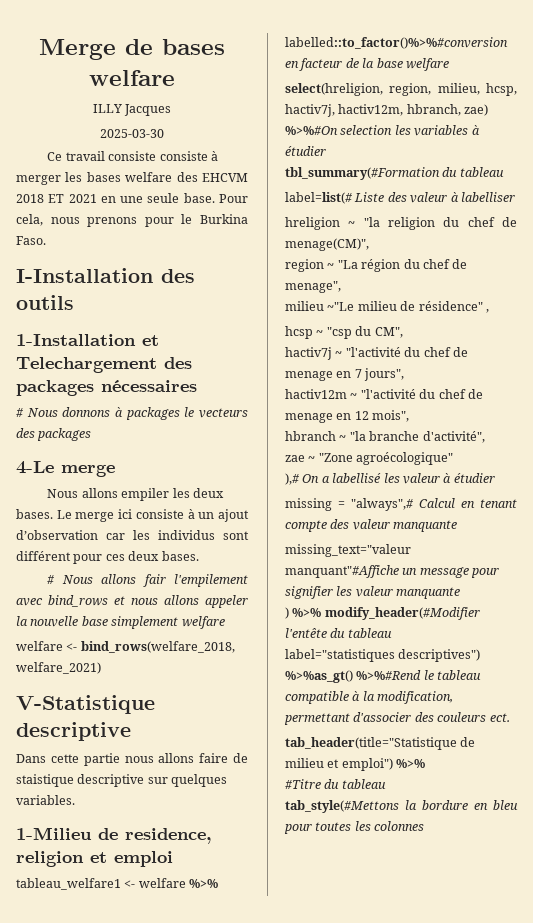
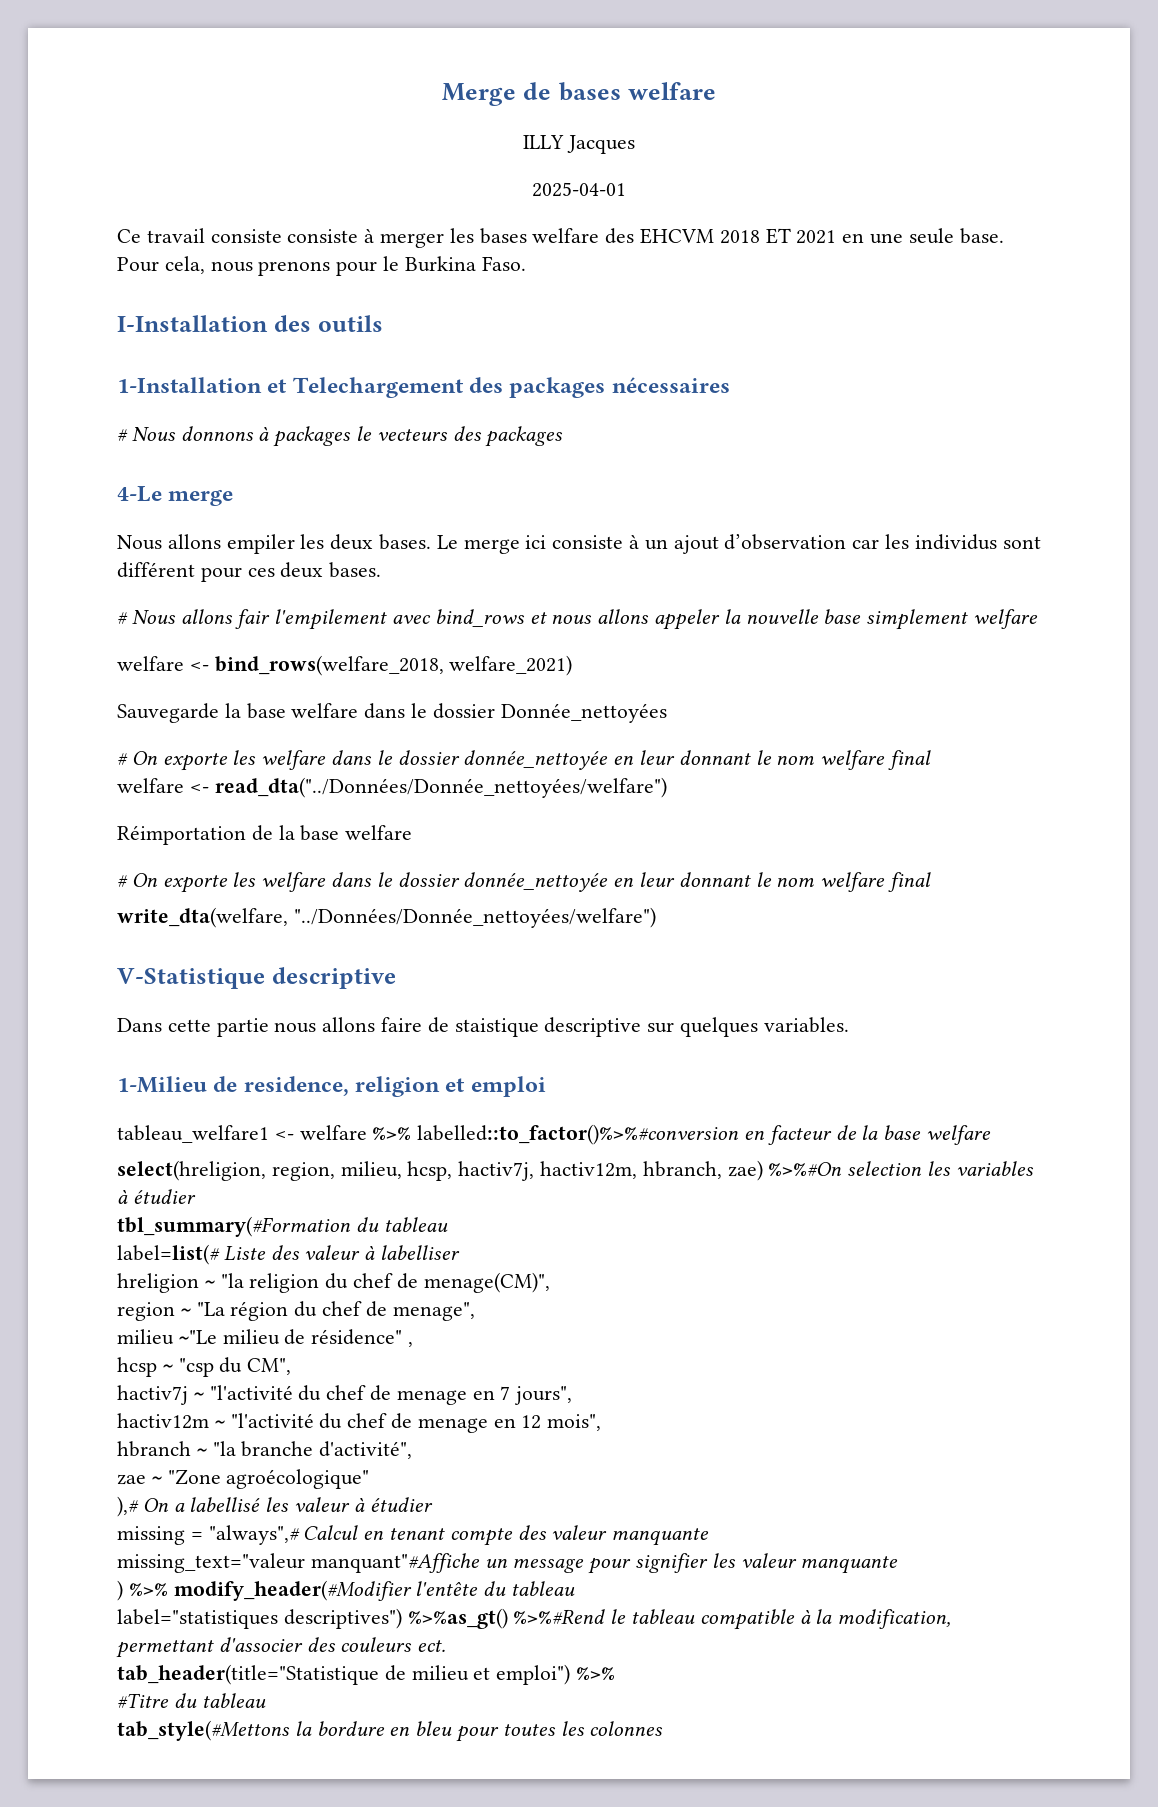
[100,129,164,138] 2025-03-30 -> [532,182,626,197] 2025-04-01
(101, 668) none -> [117,703,667,723] [117,750,932,771] [117,777,667,798] [117,825,413,845] [117,872,932,893] [117,907,656,928] // Sauvegarde la base welfare dans le dossier Donnée_nettoyées // # On exporte les welfare dans le dossier donnée_nettoyée en leur donnant le nom welfare final // welfare <- read_dta("../Données/Donnée_nettoyées/welfare") // Réimportation de la base welfare // # On exporte les welfare dans le dossier donnée_nettoyée en leur donnant le nom welfare final // write_dta(welfare, "../Données/Donnée_nettoyées/welfare")

